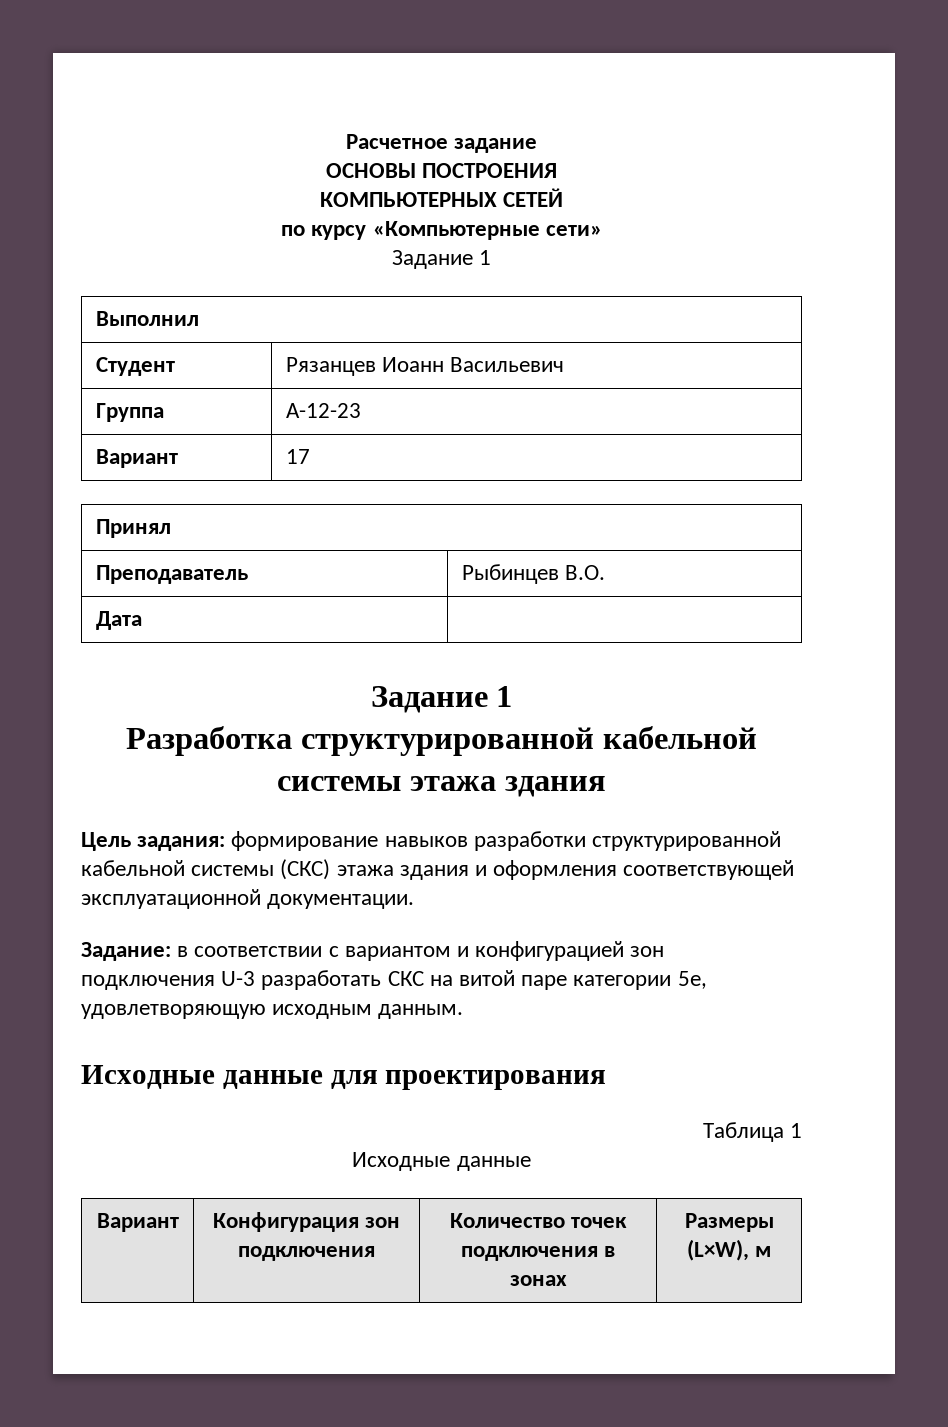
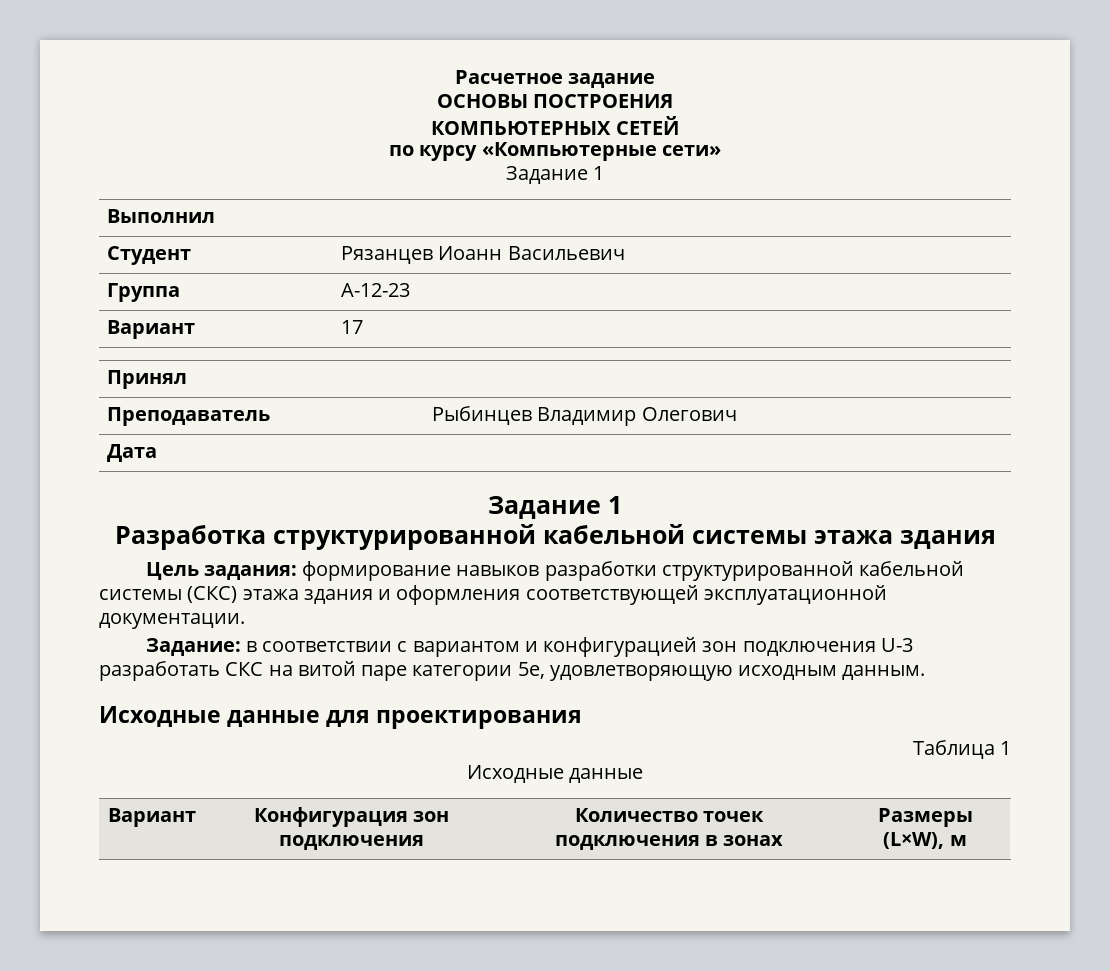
[565,565,606,580] В.О. -> [537,407,737,426] Владимир Олегович

